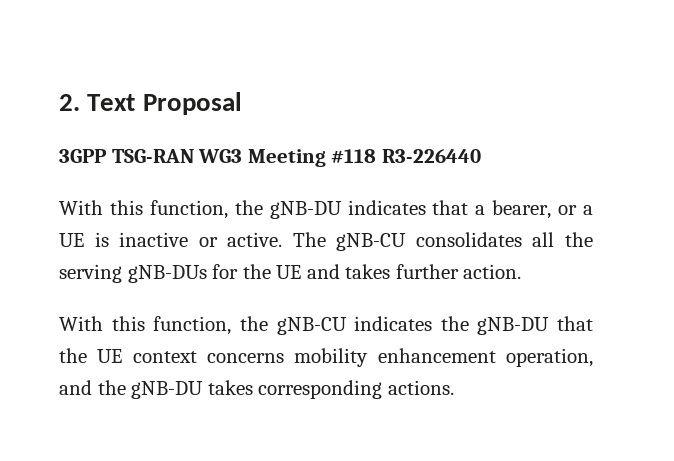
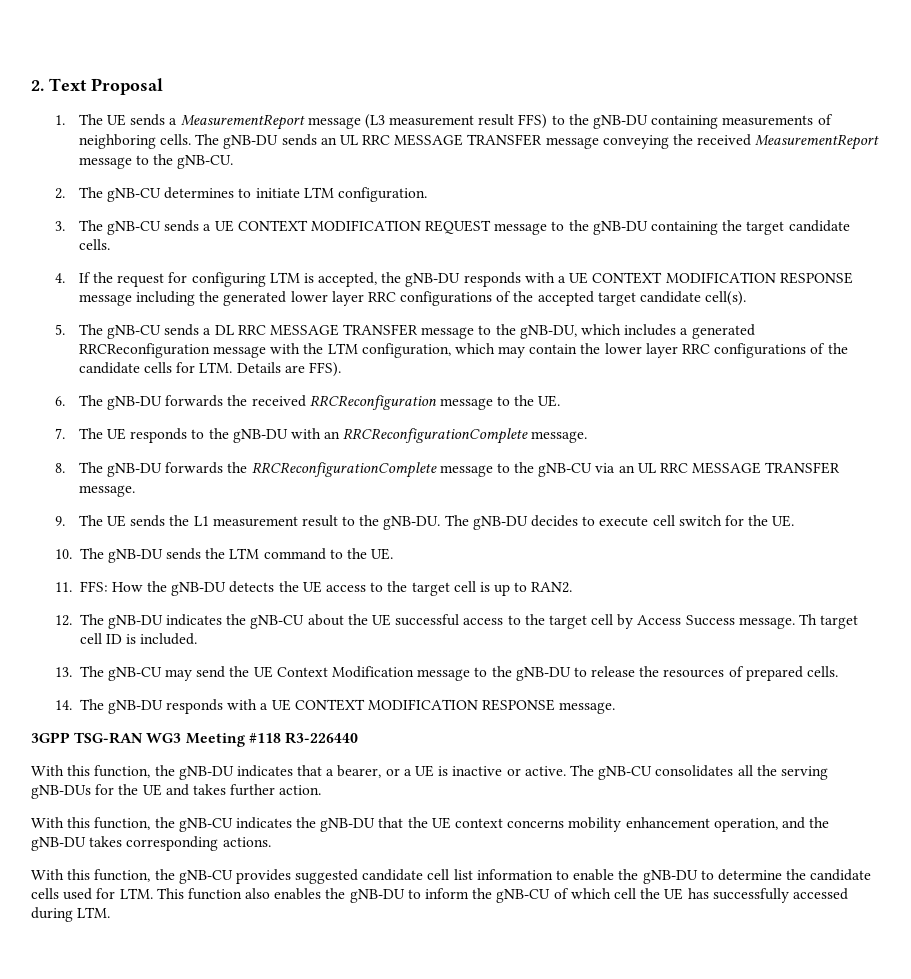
(242, 103) none -> [54,114,833,130] [78,134,880,150] [78,154,234,169] [54,187,427,202] [54,220,850,235] [78,239,110,250] [54,272,853,287] [78,291,747,306] [54,324,755,339] [78,343,848,358] [78,362,341,377] [54,395,561,410] [54,428,588,444] [54,462,841,478] [78,485,135,497] [54,515,795,530] [54,548,394,563] [54,581,573,596] [54,614,859,629] [79,633,198,645] [54,666,838,681] [54,699,616,714] // 1. The UE sends a MeasurementReport message (L3 measurement result FFS) to the gNB-DU containing measurements of neighboring cells. The gNB-DU sends an UL RRC MESSAGE TRANSFER message conveying the received MeasurementReport message to the gNB-CU. // 2. The gNB-CU determines to initiate LTM configuration. // 3. The gNB-CU sends a UE CONTEXT MODIFICATION REQUEST message to the gNB-DU containing the target candidate cells. // 4. If the request for configuring LTM is accepted, the gNB-DU responds with a UE CONTEXT MODIFICATION RESPONSE message including the generated lower layer RRC configurations of the accepted target candidate cell(s). // 5. The gNB-CU sends a DL RRC MESSAGE TRANSFER message to the gNB-DU, which includes a generated RRCReconfiguration message with the LTM configuration, which may contain the lower layer RRC configurations of the candidate cells for LTM. Details are FFS). // 6. The gNB-DU forwards the received RRCReconfiguration message to the UE. // 7. The UE responds to the gNB-DU with an RRCReconfigurationComplete message. // 8. The gNB-DU forwards the RRCReconfigurationComplete message to the gNB-CU via an UL RRC MESSAGE TRANSFER message. // 9. The UE sends the L1 measurement result to the gNB-DU. The gNB-DU decides to execute cell switch for the UE. // 10. The gNB-DU sends the LTM command to the UE. // 11. FFS: How the gNB-DU detects the UE access to the target cell is up to RAN2. // 12. The gNB-DU indicates the gNB-CU about the UE successful access to the target cell by Access Success message. Th target cell ID is included. // 13. The gNB-CU may send the UE Context Modification message to the gNB-DU to release the resources of prepared cells. // 14. The gNB-DU responds with a UE CONTEXT MODIFICATION RESPONSE message.
(454, 387) none -> [31,869,872,884] [31,888,848,903] [31,907,111,922] // With this function, the gNB-CU provides suggested candidate cell list information to enable the gNB-DU to determine the candidate cells used for LTM. This function also enables the gNB-DU to inform the gNB-CU of which cell the UE has successfully accessed during LTM.

